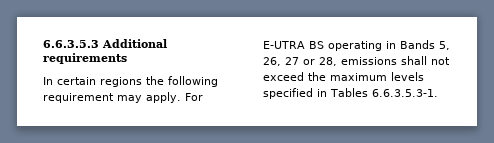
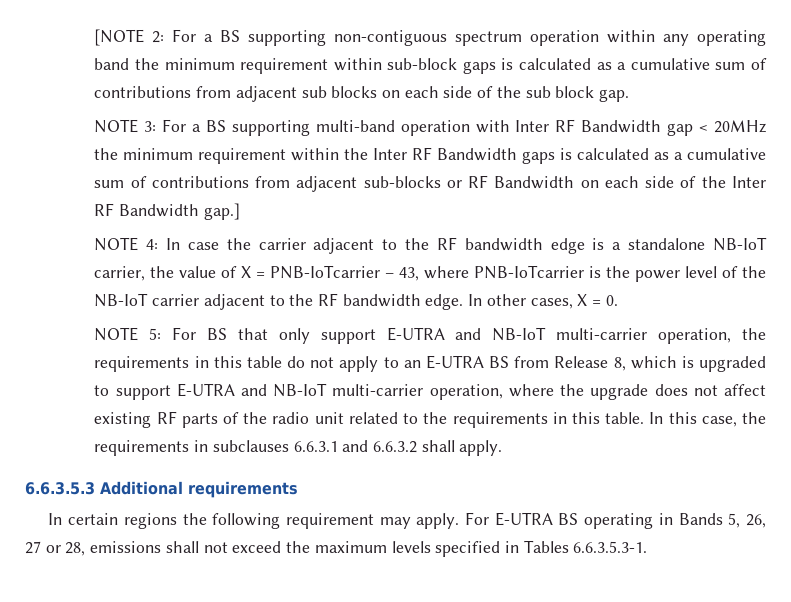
(43, 44) none -> [94,29,766,46] [94,58,768,74] [94,86,630,102] [94,119,767,136] [94,147,766,164] [94,175,767,192] [94,203,240,220] [94,237,768,254] [94,265,767,282] [94,293,618,310] [94,327,766,344] [94,355,766,372] [94,383,766,400] [94,411,766,428] [94,440,503,456] [NOTE 2: For a BS supporting non-contiguous spectrum operation within any operating band the minimum requirement within sub-block gaps is calculated as a cumulative sum of contributions from adjacent sub blocks on each side of the sub block gap. // NOTE 3: For a BS supporting multi-band operation with Inter RF Bandwidth gap < 20MHz the minimum requirement within the Inter RF Bandwidth gaps is calculated as a cumulative sum of contributions from adjacent sub-blocks or RF Bandwidth on each side of the Inter RF Bandwidth gap.] // NOTE 4: In case the carrier adjacent to the RF bandwidth edge is a standalone NB-IoT carrier, the value of X = PNB-IoTcarrier – 43, where PNB-IoTcarrier is the power level of the NB-IoT carrier adjacent to the RF bandwidth edge. In other cases, X = 0. // NOTE 5: For BS that only support E-UTRA and NB-IoT multi-carrier operation, the requirements in this table do not apply to an E-UTRA BS from Release 8, which is upgraded to support E-UTRA and NB-IoT multi-carrier operation, where the upgrade does not affect existing RF parts of the radio unit related to the requirements in this table. In this case, the requirements in subclauses 6.6.3.1 and 6.6.3.2 shall apply. //

